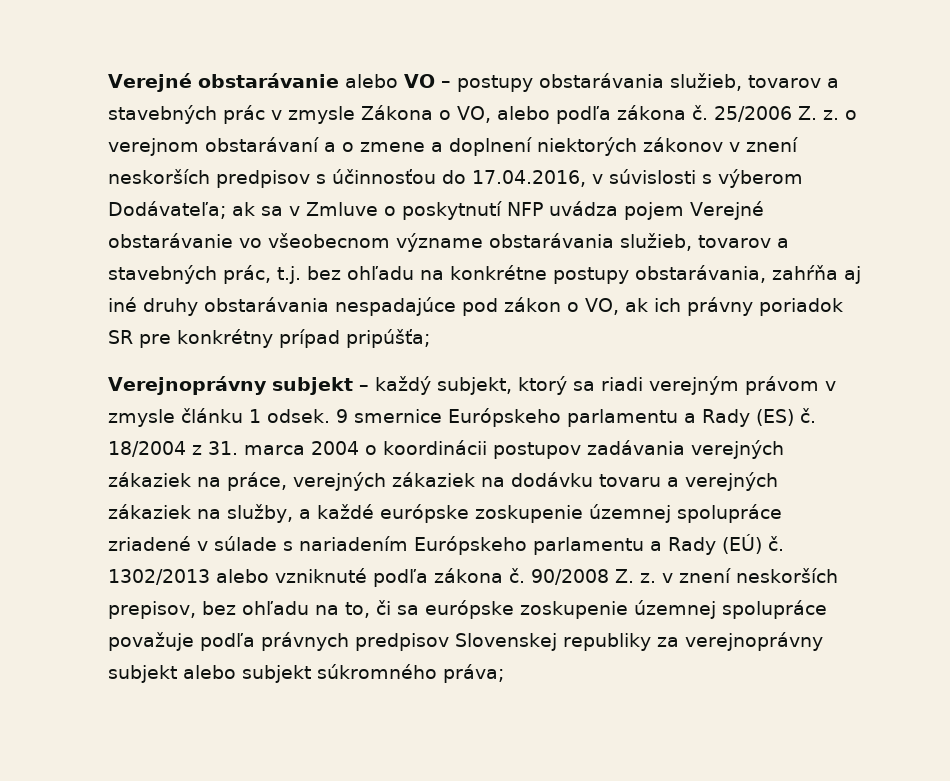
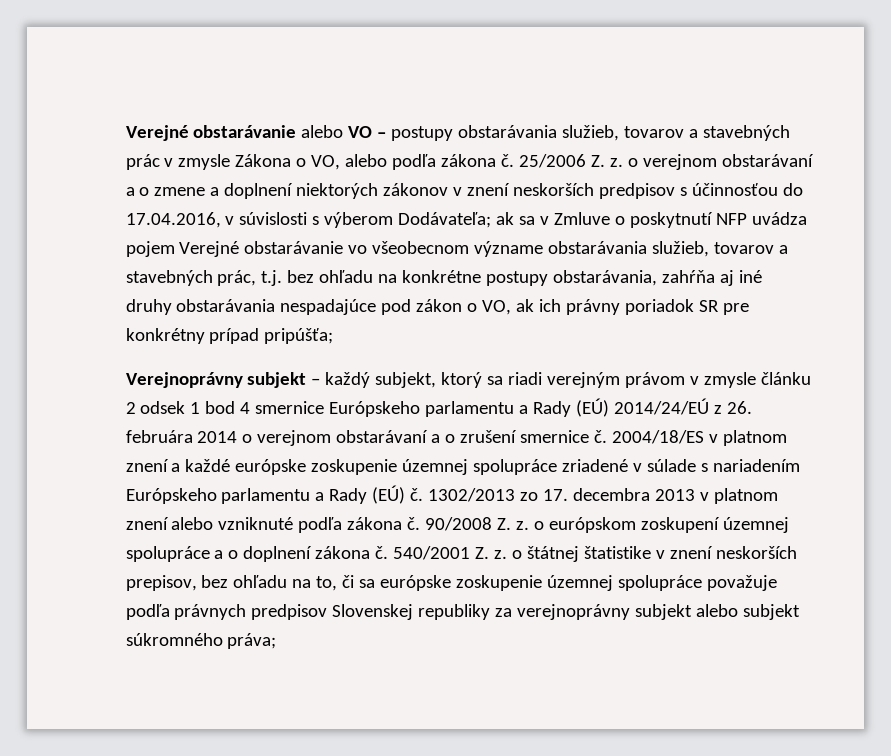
[248,409,348,423] 1 odsek. 9 -> [125,401,251,414] 2 odsek 1 bod 4
[755,408,816,426] [107,440,784,459] [107,472,778,491] [107,504,293,523] (ES) č. 18/2004 z 31. marca 2004 o koordinácii postupov zadávania verejných zákaziek na práce, verejných zákaziek na dodávku tovaru a verejných zákaziek na služby, -> [576,398,753,417] [125,430,788,446] [125,459,169,472] (EÚ) 2014/24/EÚ z 26. februára 2014 o verejnom obstarávaní a o zrušení smernice č. 2004/18/ES v platnom znení
(210, 577) none -> [520,488,779,504] [125,517,169,530] zo 17. decembra 2013 v platnom znení
(656, 578) none -> [534,517,790,533] [125,546,652,562] o európskom zoskupení územnej spolupráce a o doplnení zákona č. 540/2001 Z. z. o štátnej štatistike

